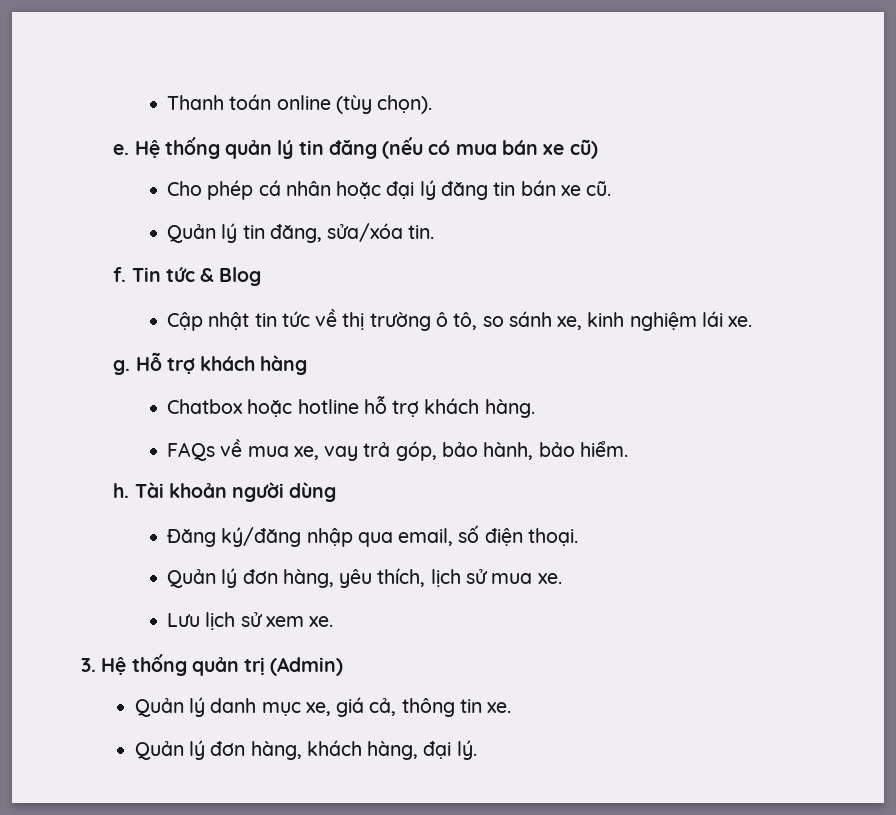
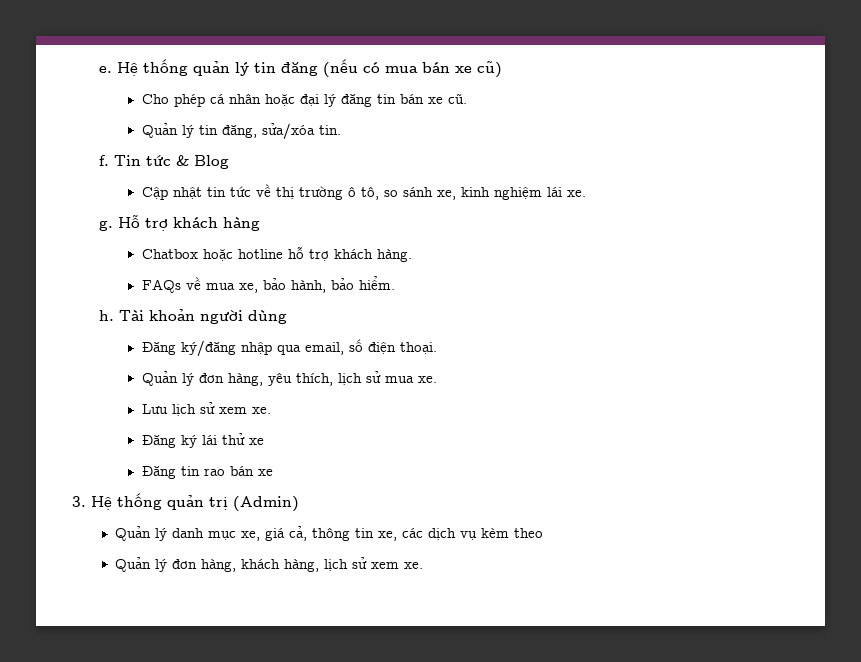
[167,94,433,114] Thanh toán online (tùy chọn). // -> (98, 69) none
[324,441,437,461] vay trả góp, -> (258, 288) none
(334, 621) none -> [141,433,264,448] [141,466,273,479] // Đăng ký lái thử xe // Đăng tin rao bán xe
[487,702,512,713] xe. -> [378,528,544,541] xe, các dịch vụ kèm theo
[423,740,477,760] đại lý. -> [324,557,424,571] lịch sử xem xe.

